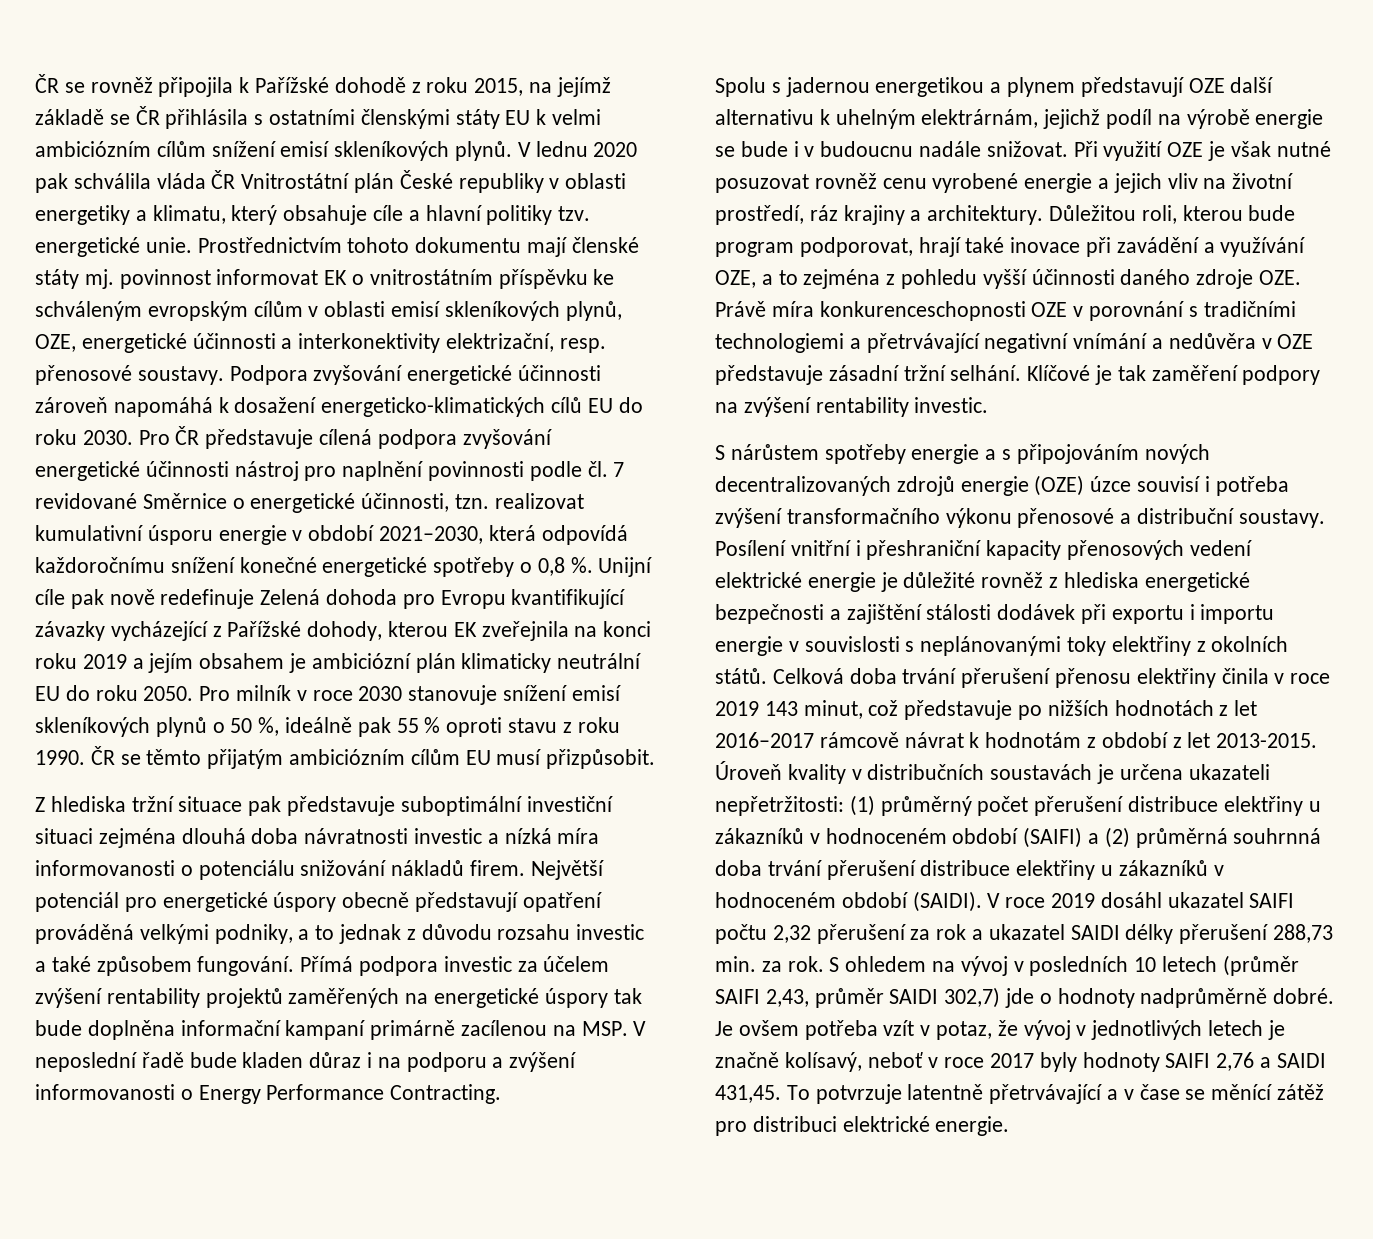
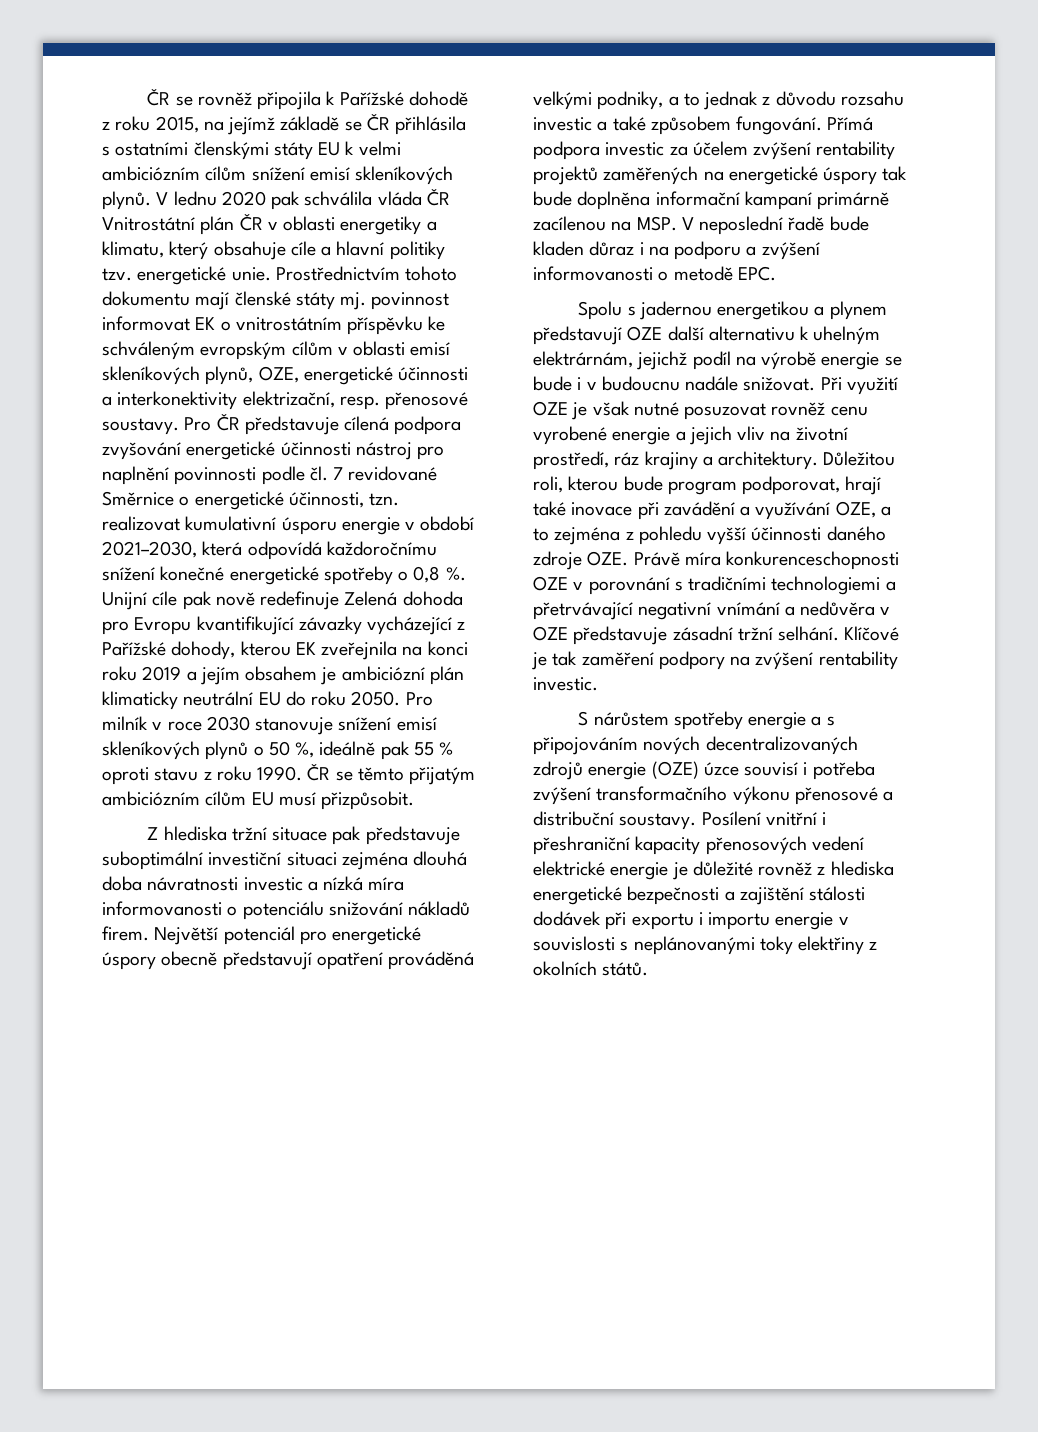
[399,170,544,193] České republiky -> [239,213,263,231] ČR
[229,365,602,385] [35,397,643,417] [35,429,133,445] Podpora zvyšování energetické účinnosti zároveň napomáhá k dosažení energeticko-klimatických cílů EU do roku 2030. -> (179, 426) none
[198,1084,502,1104] Energy Performance Contracting. -> [673,266,776,281] metodě EPC.
[772,668,1331,688] [715,700,1258,720] [715,732,1318,748] [715,761,1270,784] [715,795,1321,816] [715,827,1322,848] [715,860,1224,880] [715,891,1295,912] [715,924,1334,944] [715,955,1299,976] [715,987,1335,1008] [715,1020,1285,1040] [715,1052,1326,1072] [715,1084,1325,1104] [715,1116,1010,1136] Celková doba trvání přerušení přenosu elektřiny činila v roce 2019 143 minut, což představuje po nižších hodnotách z let 2016–2017 rámcově návrat k hodnotám z období z let 2013-2015. Úroveň kvality v distribučních soustavách je určena ukazateli nepřetržitosti: (1) průměrný počet přerušení distribuce elektřiny u zákazníků v hodnoceném období (SAIFI) a (2) průměrná souhrnná doba trvání přerušení distribuce elektřiny u zákazníků v hodnoceném období (SAIDI). V roce 2019 dosáhl ukazatel SAIFI počtu 2,32 přerušení za rok a ukazatel SAIDI délky přerušení 288,73 min. za rok. S ohledem na vývoj v posledních 10 letech (průměr SAIFI 2,43, průměr SAIDI 302,7) jde o hodnoty nadprůměrně dobré. Je ovšem potřeba vzít v potaz, že vývoj v jednotlivých letech je značně kolísavý, neboť v roce 2017 byly hodnoty SAIFI 2,76 a SAIDI 431,45. To potvrzuje latentně přetrvávající a v čase se měnící zátěž pro distribuci elektrické energie. -> (649, 969) none

